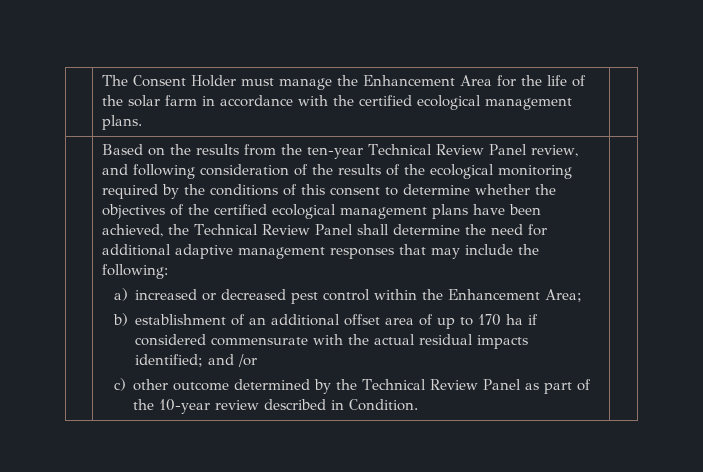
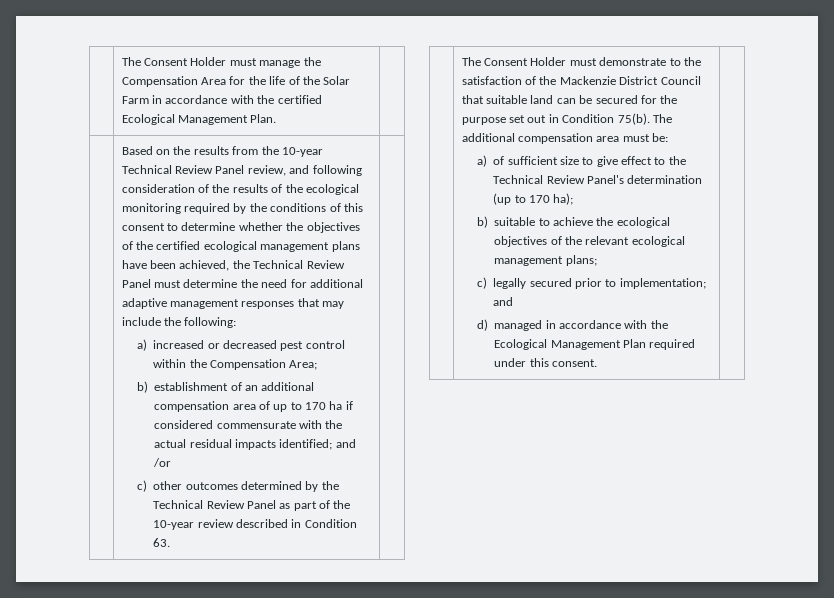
[363,75,456,86] Enhancement -> [121,76,198,87] Compensation
[128,95,198,107] solar farm -> [323,76,351,85] [121,96,149,104] Solar Farm
[417,95,573,110] [102,115,143,130] ecological management plans. -> [121,114,277,125] Ecological Management Plan.
[307,147,364,159] ten-year -> [281,147,323,157] 10-year
[357,224,390,235] shall -> [154,280,182,288] must
[448,289,541,300] Enhancement -> [209,359,286,370] Compensation
[344,314,381,326] offset -> [154,401,230,412] compensation
[173,382,230,391] outcome -> [185,482,238,490] outcomes
[349,399,419,411] Condition. -> [304,519,357,528] [153,538,171,547] [461,57,701,66] [461,76,701,85] [461,95,678,104] [461,113,672,125] [461,133,669,144] [476,155,686,167] [493,175,703,184] [493,193,574,205] [476,216,670,228] [494,236,685,247] [494,255,597,266] [476,277,706,289] [493,297,514,306] [476,319,668,331] [494,339,696,350] [494,358,597,367] Condition 63. | // | The Consent Holder must demonstrate to the satisfaction of the Mackenzie District Council that suitable land can be secured for the purpose set out in Condition 75(b). The additional compensation area must be: // a) of sufficient size to give effect to the Technical Review Panel's determination (up to 170 ha); // b) suitable to achieve the ecological objectives of the relevant ecological management plans; // c) legally secured prior to implementation; and // d) managed in accordance with the Ecological Management Plan required under this consent.

